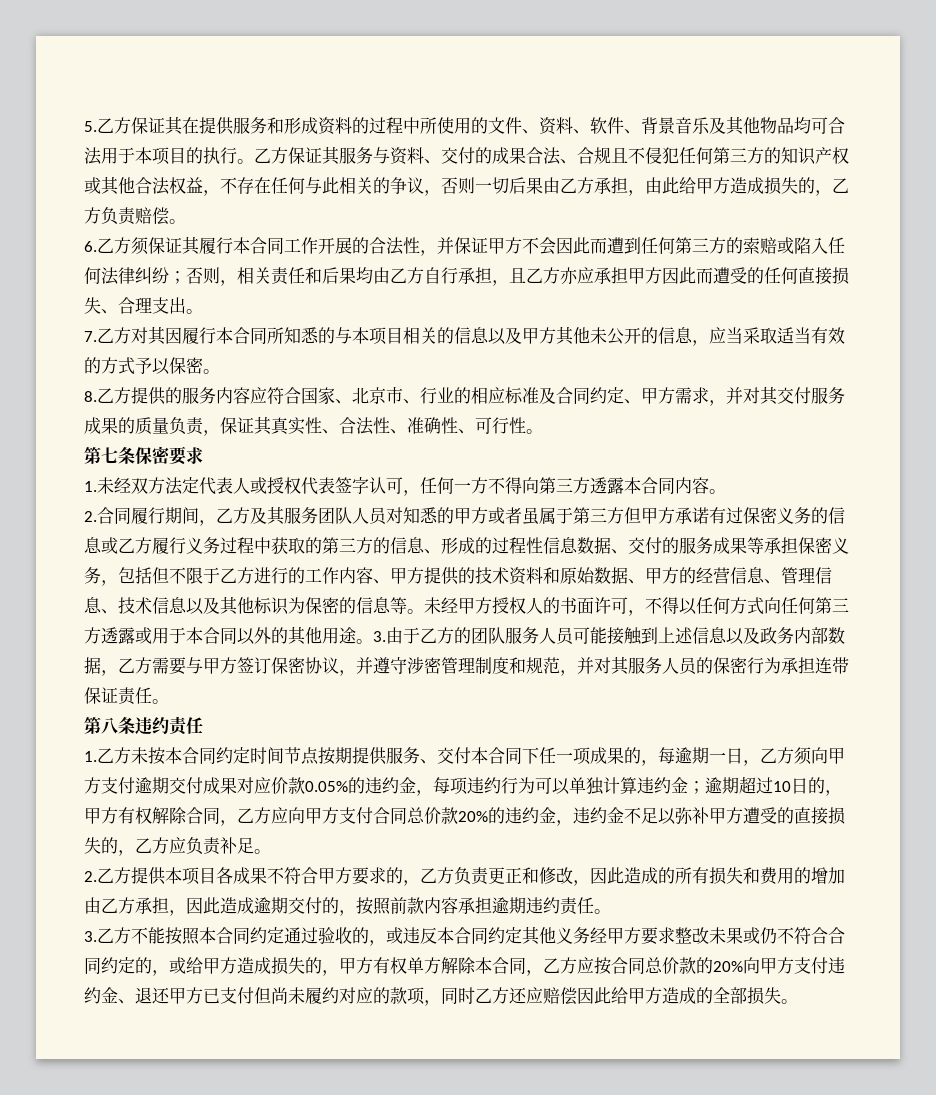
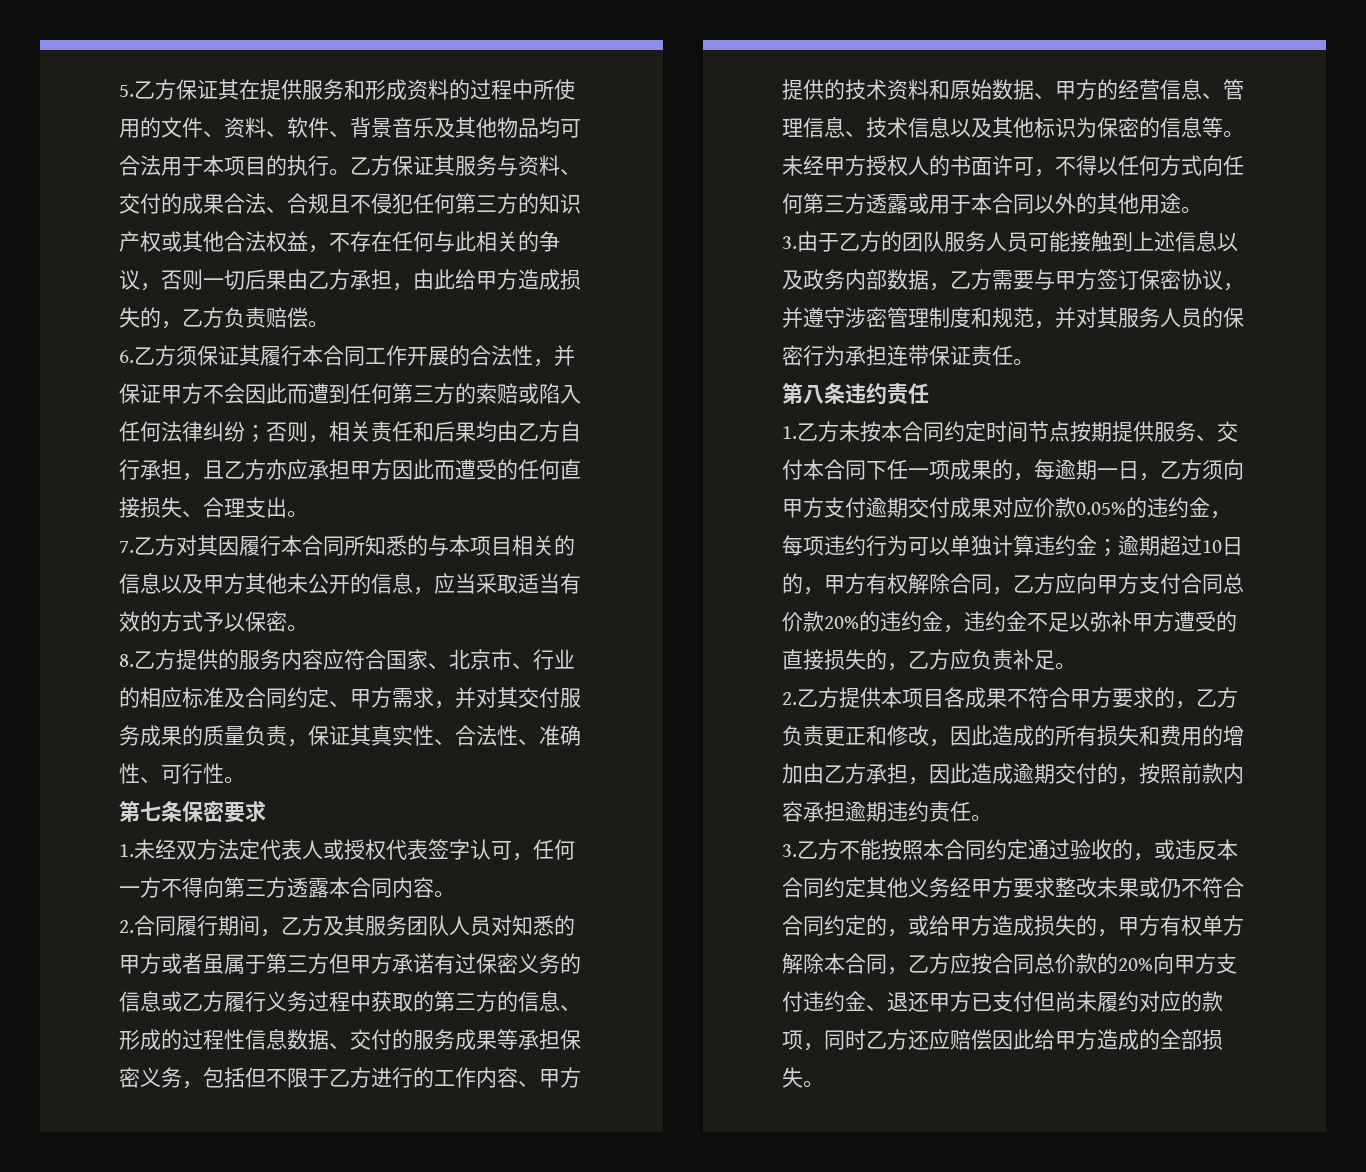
(373, 641) none -> (1202, 210) //

